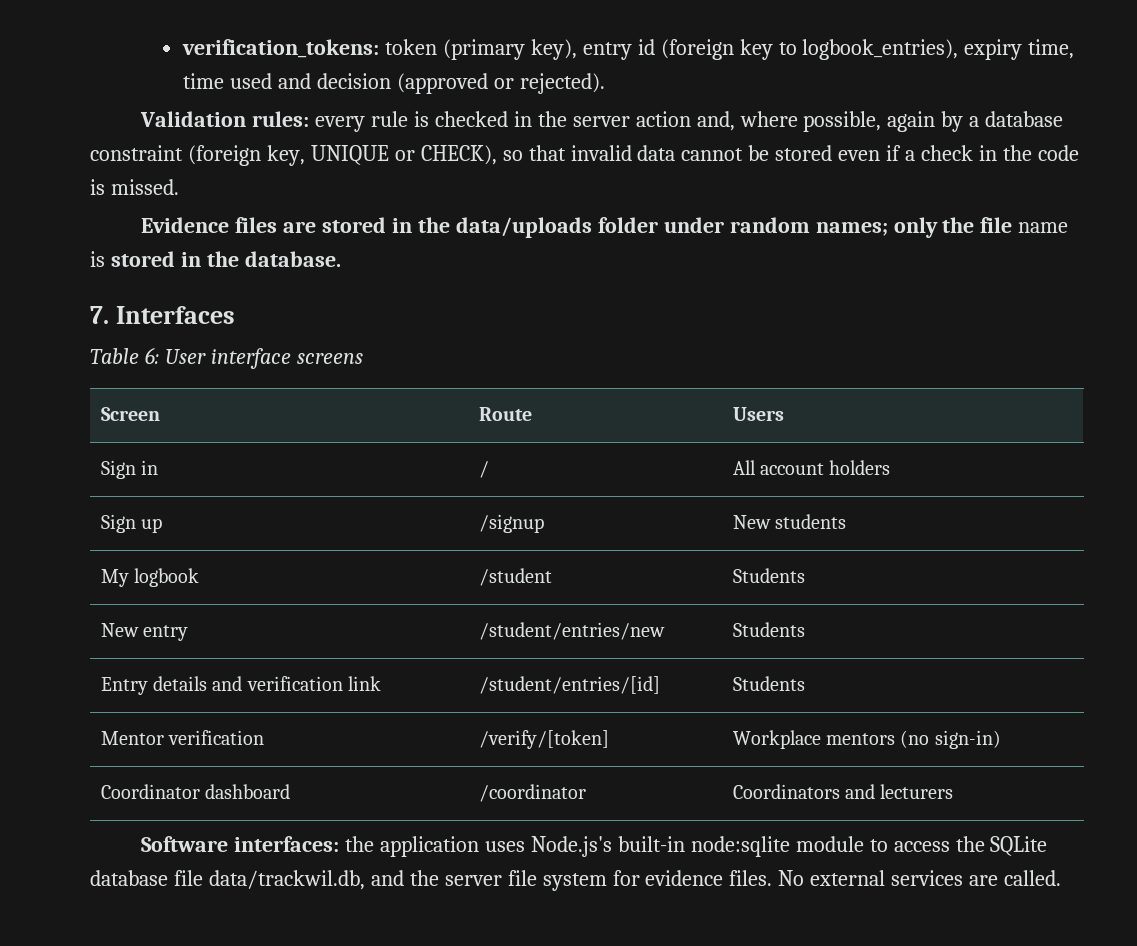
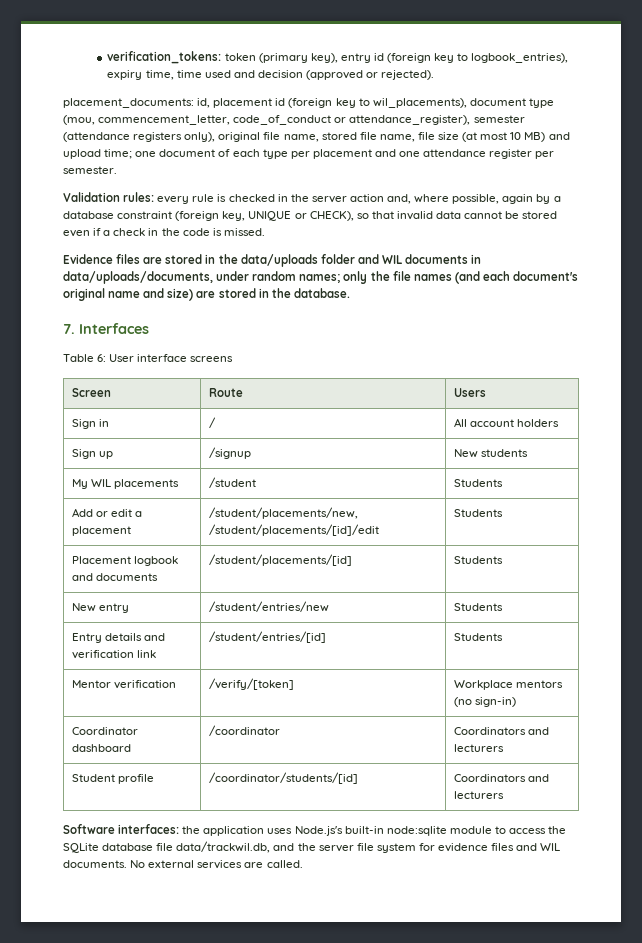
(605, 83) none -> [63,98,554,108] [63,115,525,125] [63,132,570,142] [63,149,555,159] [63,166,117,174] // placement_documents: id, placement id (foreign key to wil_placements), document type (mou, commencement_letter, code_of_conduct or attendance_register), semester (attendance registers only), original file name, stored file name, file size (at most 10 MB) and upload time; one document of each type per placement and one attendance register per semester.
(658, 225) none -> [357,254,482,264] [63,271,213,284] and WIL documents in data/uploads/documents,
[1018,222,1069,233] [90,251,105,267] name is -> [413,271,579,284] [63,288,216,301] names (and each document's original name and size) are
[134,568,200,587] logbook -> [90,479,179,489] WIL placements
(805, 575) none -> [71,508,143,517] [71,526,131,536] [208,507,358,519] [208,524,379,536] [453,509,503,517] [71,556,178,566] [71,573,158,581] [208,554,352,566] [453,556,503,564] // Add or edit a placement | /student/placements/new, /student/placements/[id]/edit | Students // Placement logbook and documents | /student/placements/[id] | Students
(954, 791) none -> [71,774,154,784] [208,772,358,784] [453,774,549,782] [453,791,504,799] // Student profile | /coordinator/students/[id] | Coordinators and lecturers
[729,870,773,886] files. -> [491,843,561,851] [63,860,127,868] files and WIL documents.

